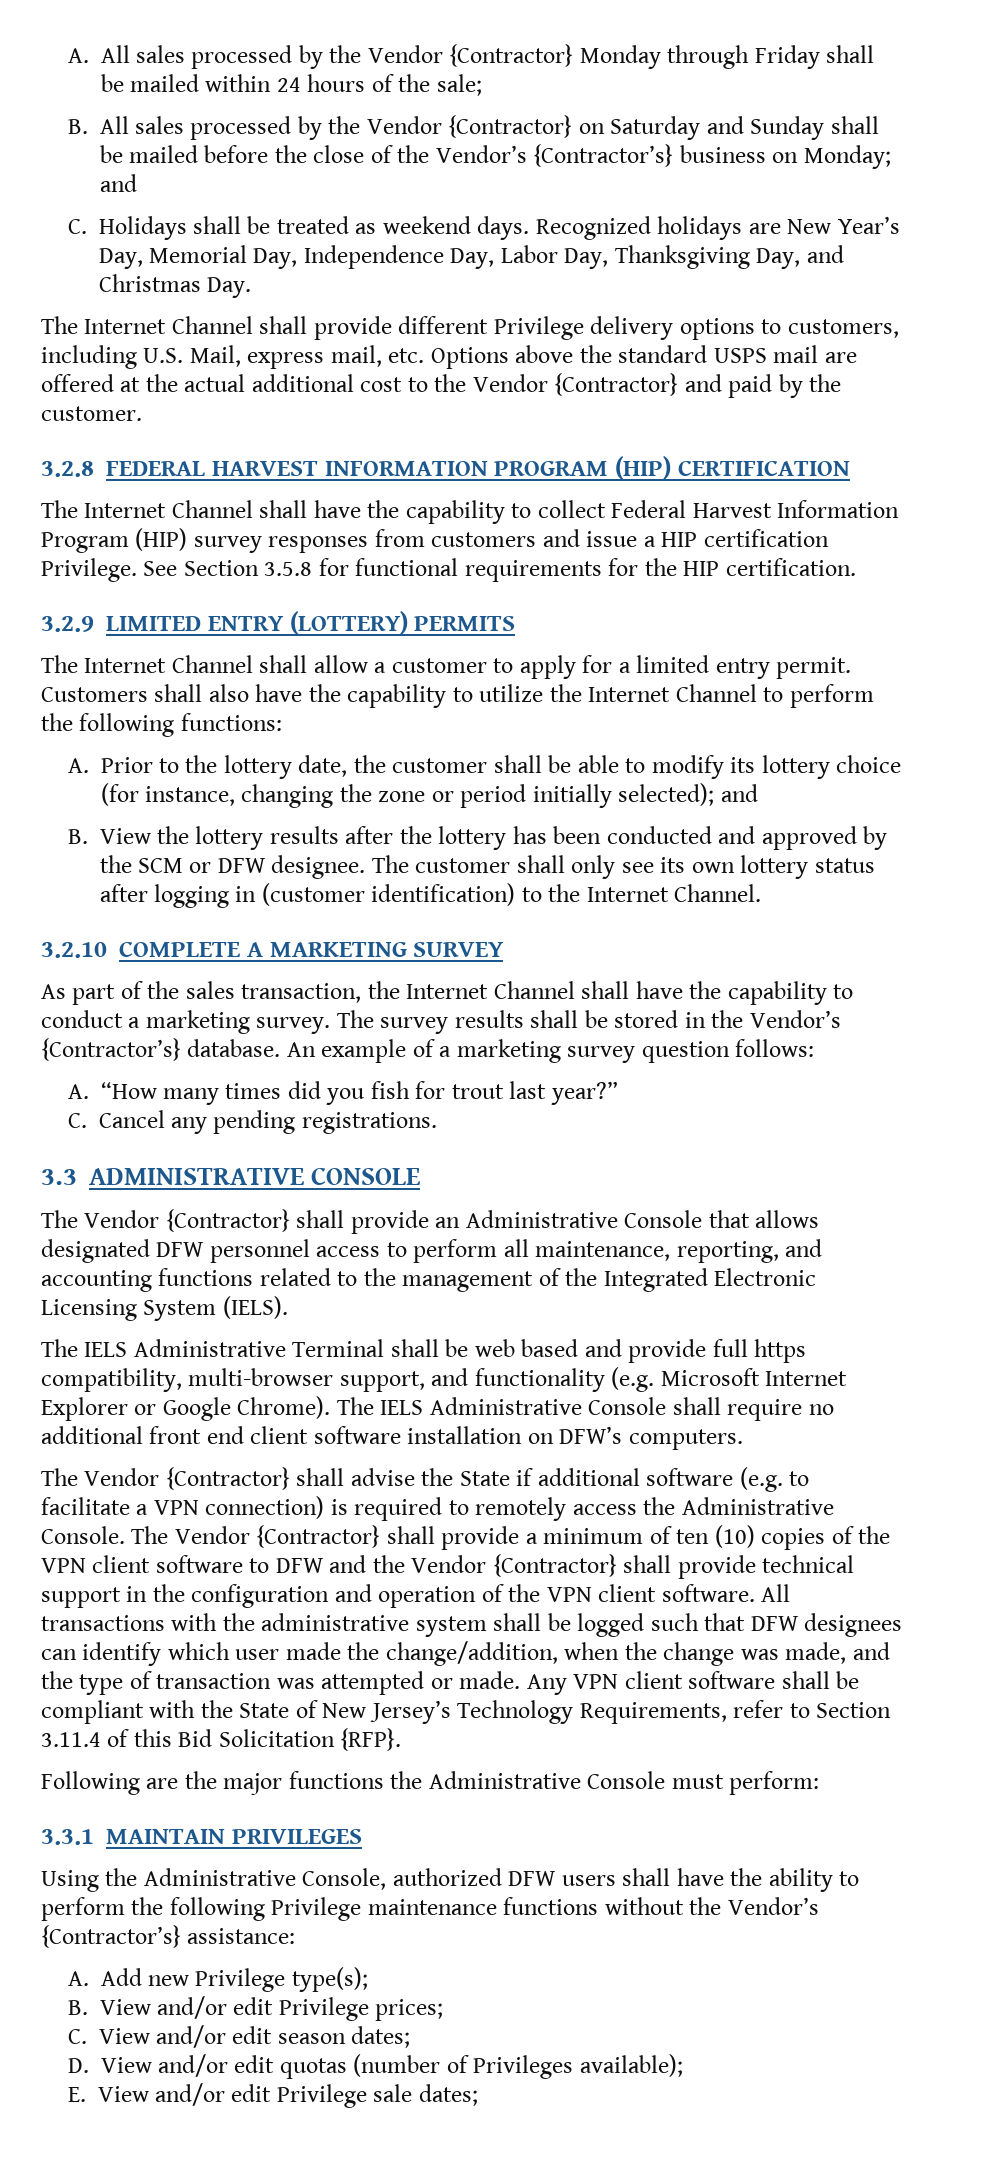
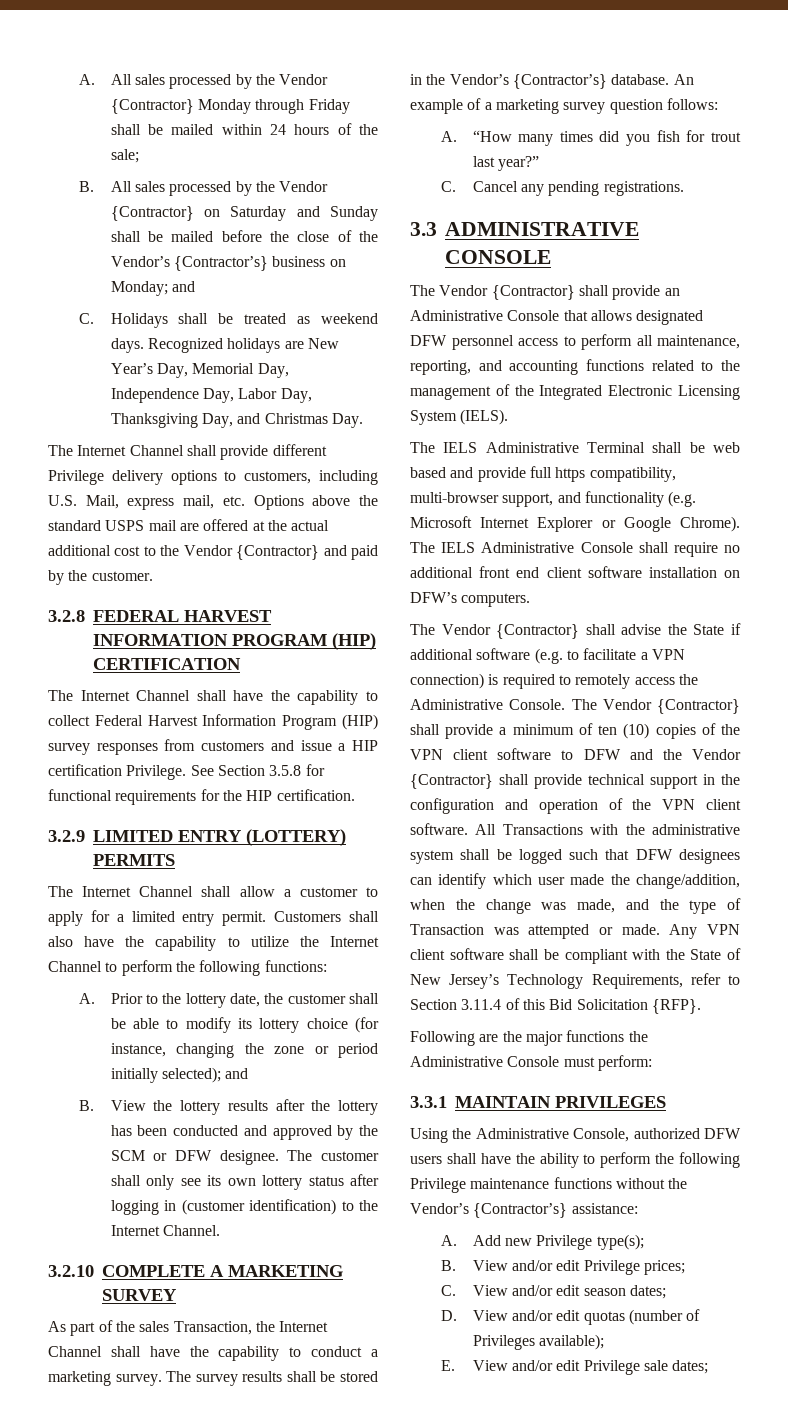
[241,983,362,1003] transaction, -> [173,1321,252,1335] Transaction,
[41,1615,165,1631] transactions -> [502,824,583,835] Transactions
[156,1673,272,1689] transaction -> [410,924,484,935] Transaction

